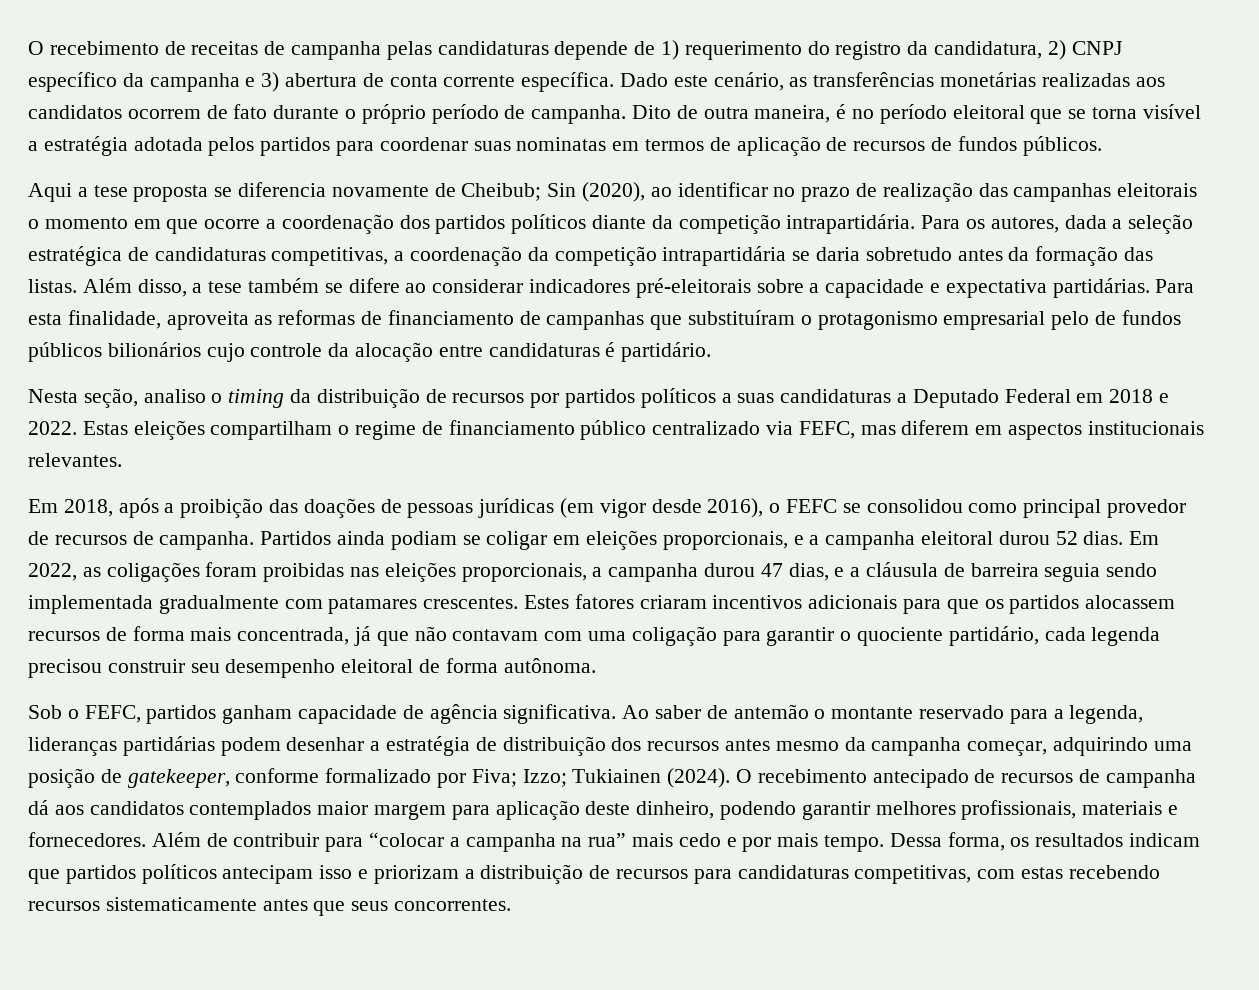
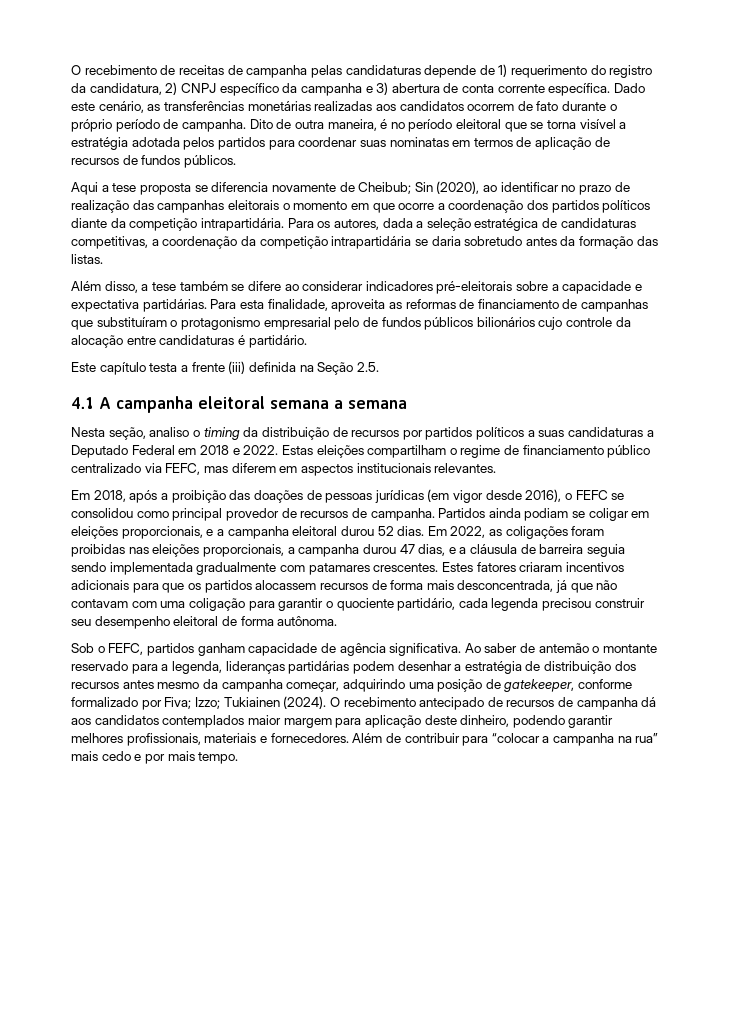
(77, 286) none -> (103, 259) //
(712, 352) none -> [71,361,379,375] [71,396,407,413] // Este capítulo testa a frente (iii) definida na Seção 2.5. // 4.1 A campanha eleitoral semana a semana
[237,627,350,645] concentrada, -> [457,580,554,592] desconcentrada,
[889,832,1201,851] [28,864,1160,884] [28,897,512,916] Dessa forma, os resultados indicam que partidos políticos antecipam isso e priorizam a distribuição de recursos para candidaturas competitivas, com estas recebendo recursos sistematicamente antes que seus concorrentes. -> (239, 758) none

